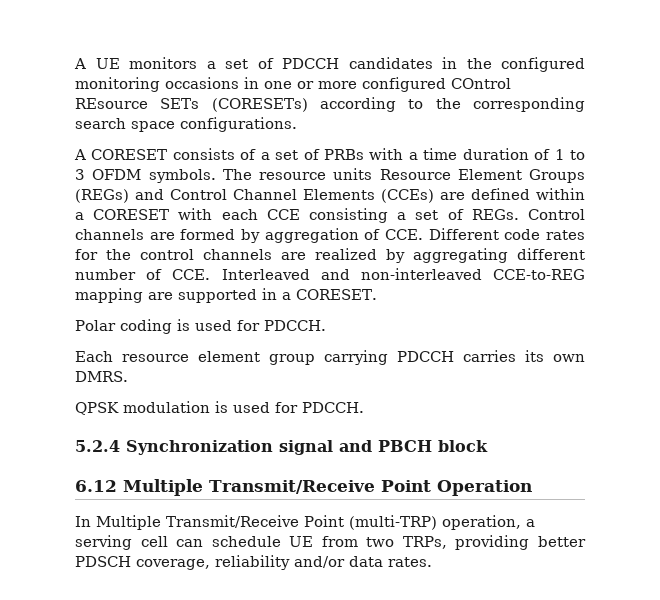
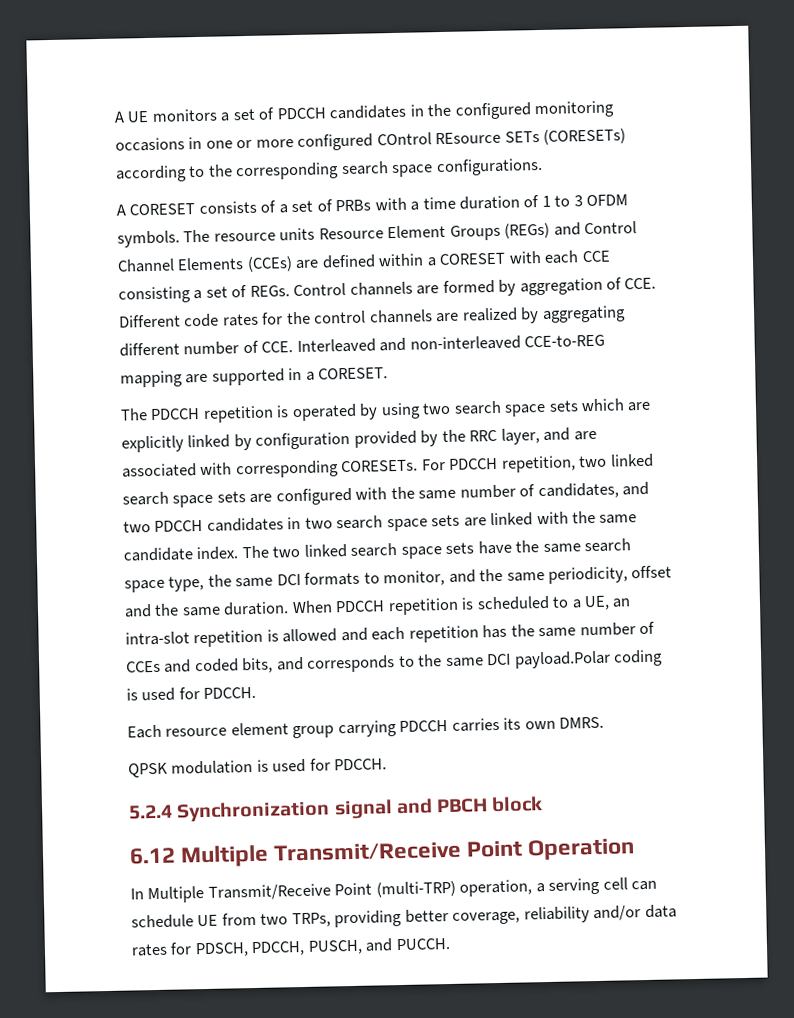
[75,320,116,331] Polar -> [120,398,652,423] [121,427,597,453] [122,453,654,479] [122,481,650,508] [123,510,638,533] [123,538,632,562] [124,565,673,593] [124,595,632,618] [125,621,656,648] [126,650,611,674] The PDCCH repetition is operated by using two search space sets which are explicitly linked by configuration provided by the RRC layer, and are associated with corresponding CORESETs. For PDCCH repetition, two linked search space sets are configured with the same number of candidates, and two PDCCH candidates in two search space sets are linked with the same candidate index. The two linked search space sets have the same search space type, the same DCI formats to monitor, and the same periodicity, offset and the same duration. When PDCCH repetition is scheduled to a UE, an intra-slot repetition is allowed and each repetition has the same number of CCEs and coded bits, and corresponds to the same DCI payload.Polar
[75,556,131,567] PDSCH -> (449, 916) none
[388,557,432,567] rates. -> [131,938,450,958] rates for PDSCH, PDCCH, PUSCH, and PUCCH.

